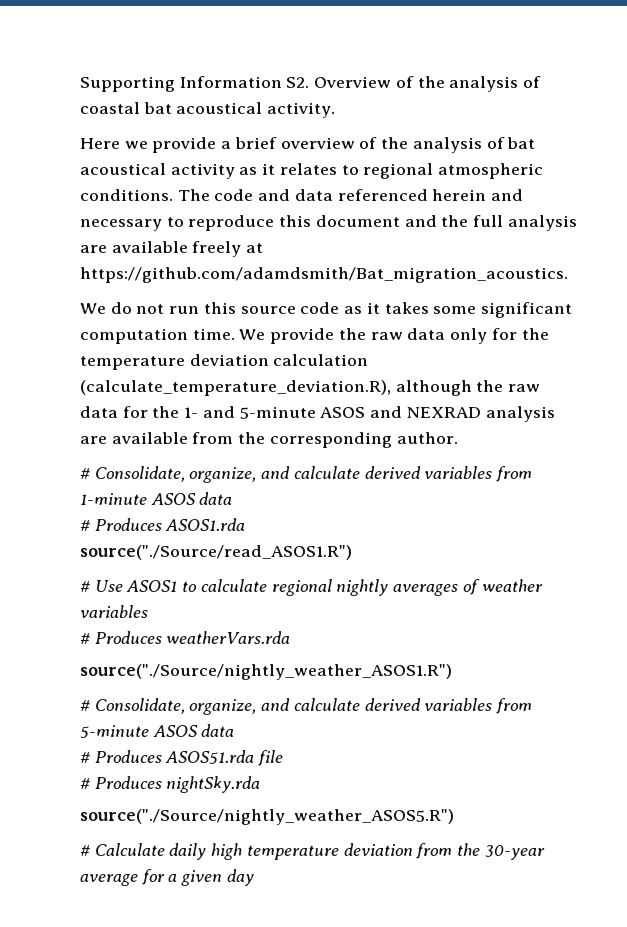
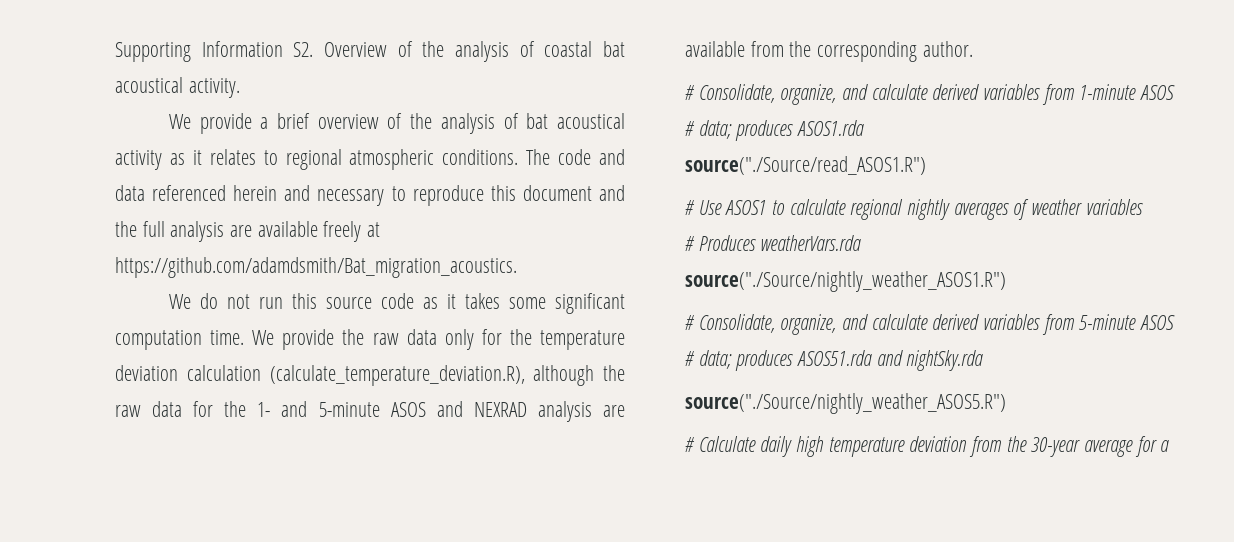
[80,138,148,149] Here we -> [168,114,191,129] We
[199,492,233,505] [80,518,162,531] data // # Produces -> [685,120,794,141] // # data; produces
[201,724,235,737] [80,750,284,766] [80,776,162,789] data // # Produces ASOS51.rda file // # Produces -> [685,350,903,371] // # data; produces ASOS51.rda and
[181,869,254,886] given day -> (1170, 446) none

